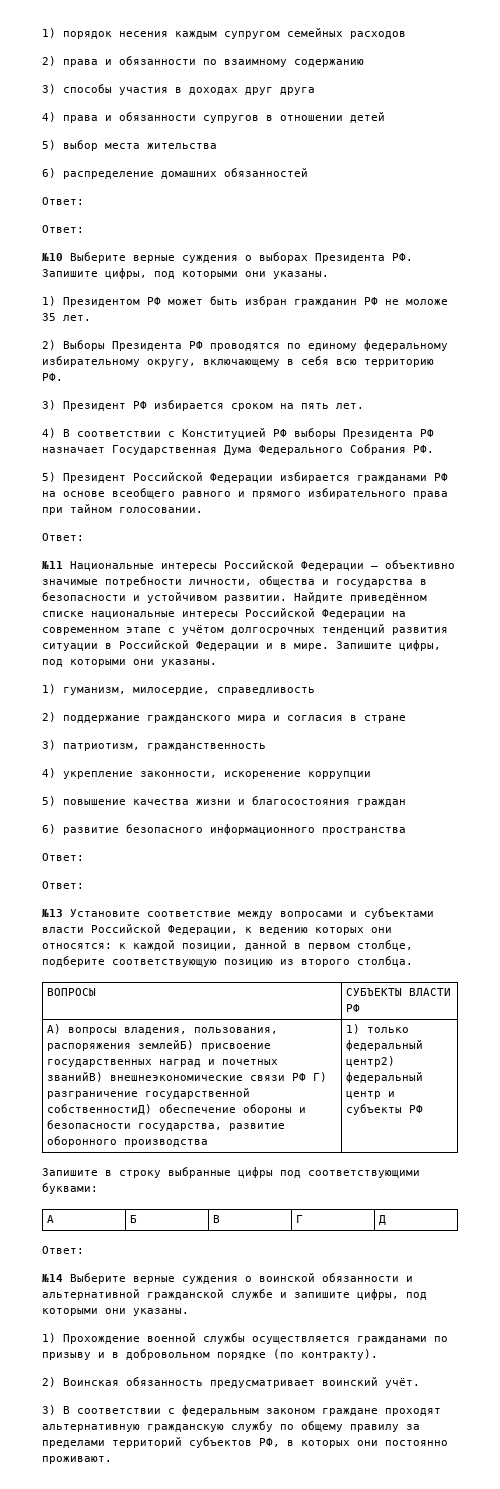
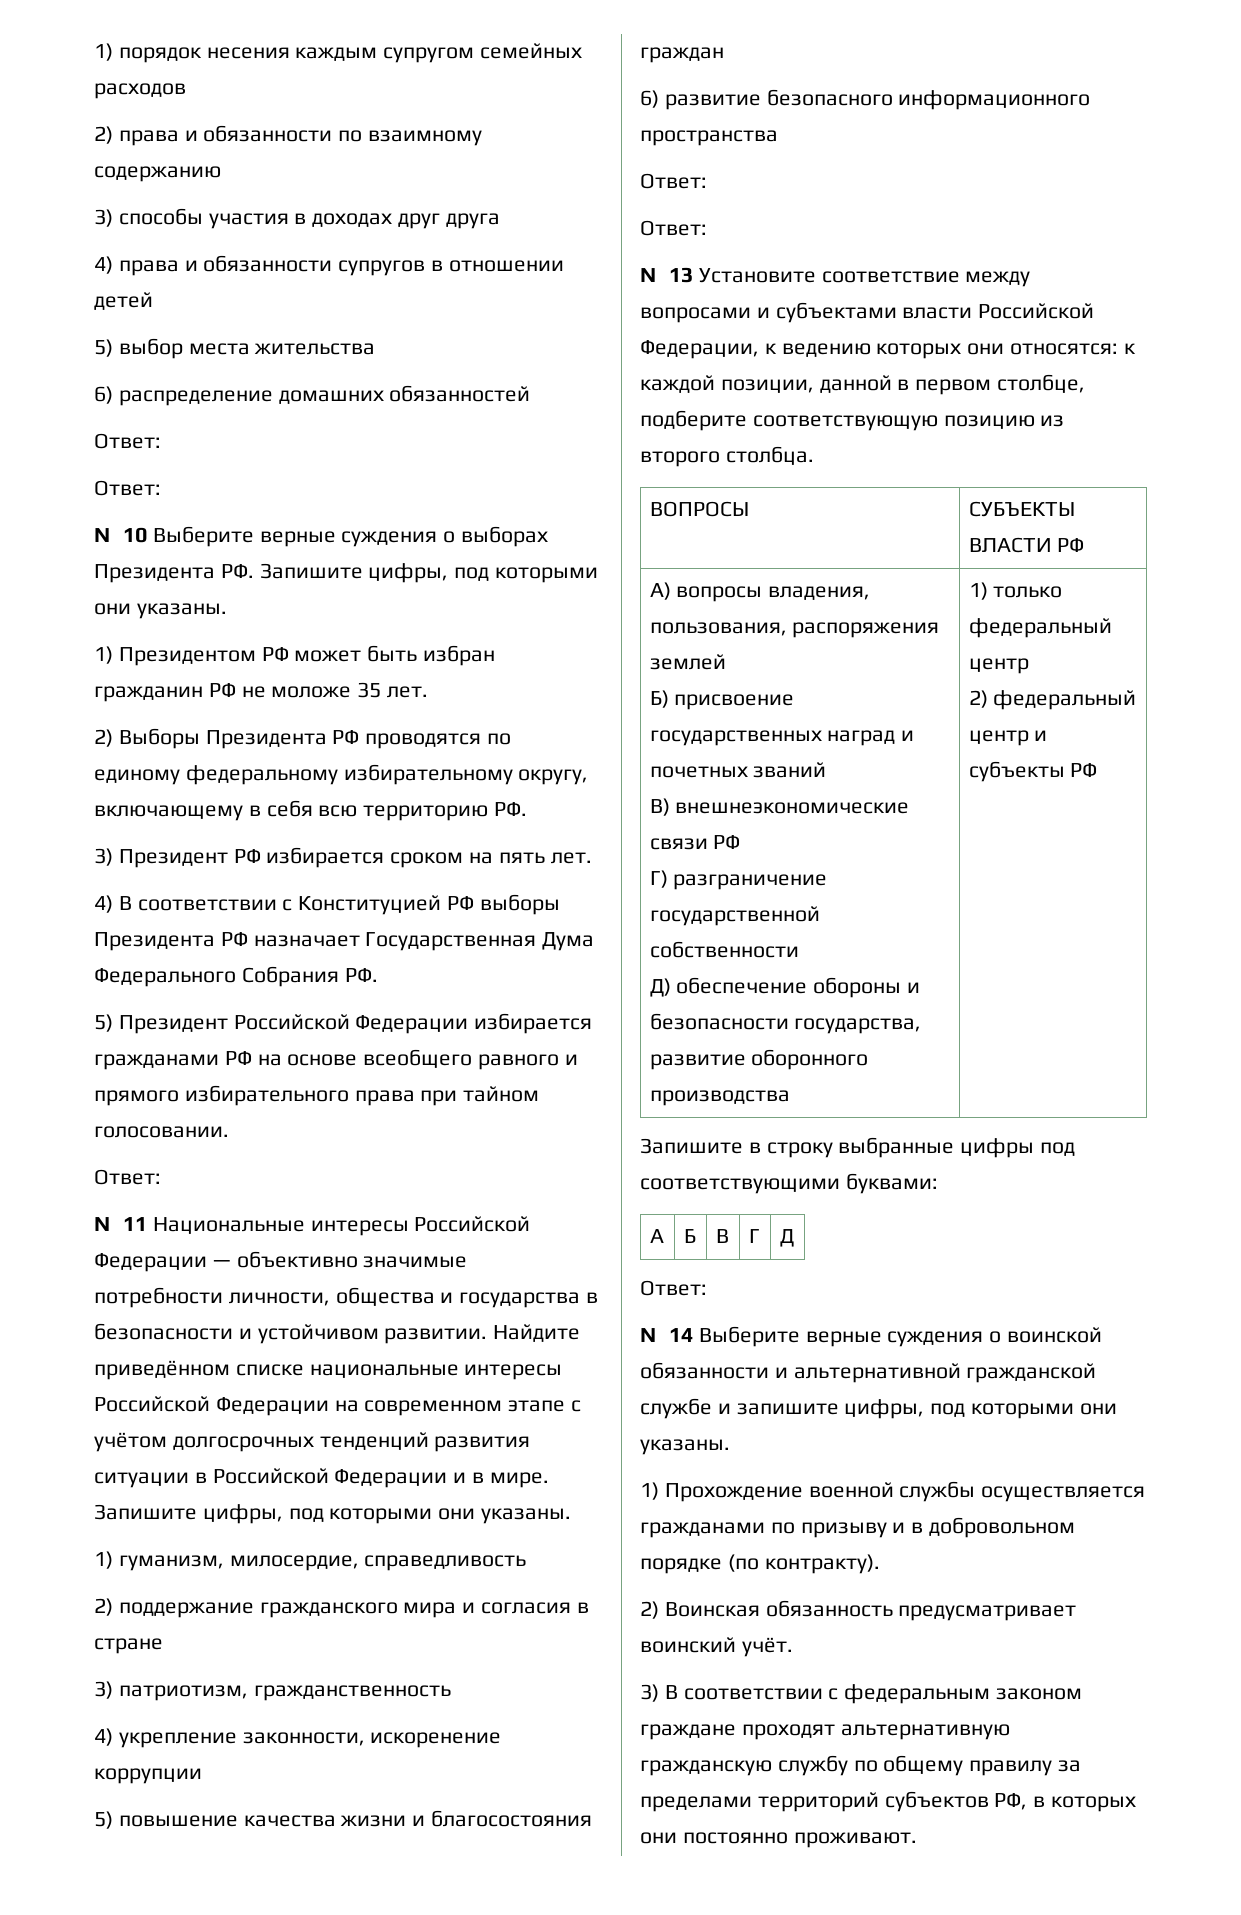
[137,1040,194,1050] землейБ) -> [649,654,726,670] [649,690,669,708] землей // Б)
[46,1072,103,1082] званийВ) -> [753,762,827,778] [649,798,670,816] званий // В)
(306, 1077) none -> (741, 842) //
[46,1104,152,1115] собственностиД) -> [649,941,799,958] [649,978,671,997] собственности // Д)
[345,1056,395,1067] центр2) -> [968,658,1029,674] [968,690,988,708] центр // 2)

